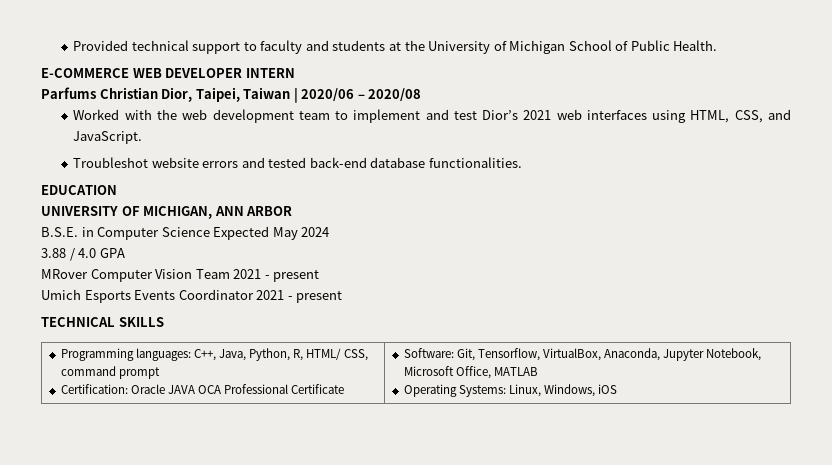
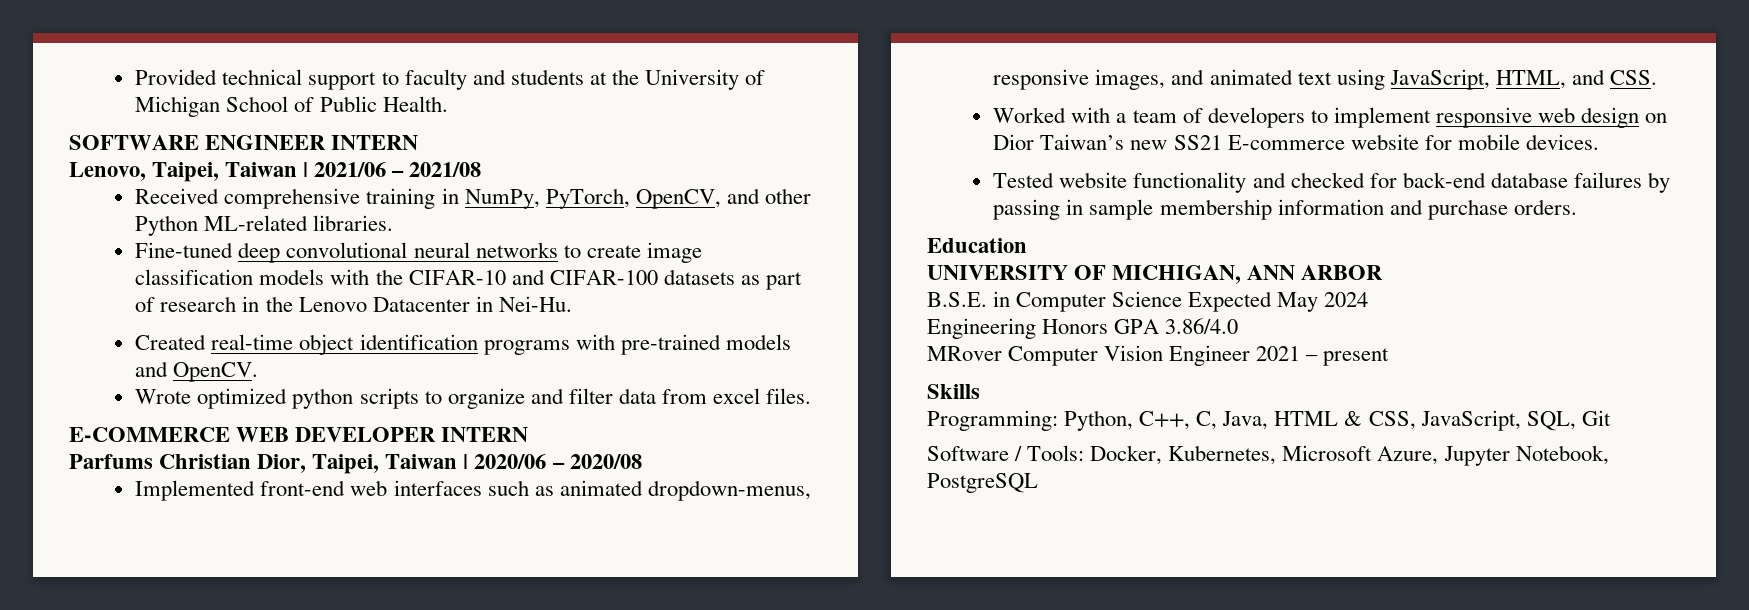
(718, 45) none -> [69,135,419,150] [69,162,482,182] [135,188,811,209] [135,215,394,236] [135,242,702,263] [135,269,802,290] [135,296,572,312] [135,334,791,355] [135,361,259,382] [135,388,812,409] // SOFTWARE ENGINEER INTERN // Lenovo, Taipei, Taiwan | 2021/06 – 2021/08 // Received comprehensive training in NumPy, PyTorch, OpenCV, and other Python ML-related libraries. // Fine-tuned deep convolutional neural networks to create image classification models with the CIFAR-10 and CIFAR-100 datasets as part of research in the Lenovo Datacenter in Nei-Hu. // Created real-time object identification programs with pre-trained models and OpenCV. // Wrote optimized python scripts to organize and filter data from excel files.
[73,109,791,123] [73,131,143,144] [73,157,522,168] [41,185,117,195] Worked with the web development team to implement and test Dior’s 2021 web interfaces using HTML, CSS, and JavaScript. // Troubleshot website errors and tested back-end database functionalities. // EDUCATION -> [135,480,811,501] [993,69,1657,90] [993,107,1668,128] [993,134,1599,150] [993,172,1670,193] [993,199,1577,220] [927,238,1027,253] Implemented front-end web interfaces such as animated dropdown-menus, responsive images, and animated text using JavaScript, HTML, and CSS. // Worked with a team of developers to implement responsive web design on Dior Taiwan’s new SS21 E-commerce website for mobile devices. // Tested website functionality and checked for back-end database failures by passing in sample membership information and purchase orders. // Education
[41,248,97,261] 3.88 / 4.0 -> [927,318,1109,339] Engineering Honors
(125, 253) none -> [1165,318,1239,334] 3.86/4.0
[195,269,320,282] [41,289,343,303] [41,317,164,327] [60,348,369,361] [60,366,160,379] [60,384,345,394] [403,348,762,361] [403,366,538,379] [403,384,618,397] Team 2021 - present // Umich Esports Events Coordinator 2021 - present // TECHNICAL SKILLS // Programming languages: C++, Java, Python, R, HTML/ CSS, command prompt // Certification: Oracle JAVA OCA Professional Certificate | Software: Git, Tensorflow, VirtualBox, Anaconda, Jupyter Notebook, Microsoft Office, MATLAB // Operating Systems: Linux, Windows, iOS -> [1169,345,1390,366] [927,384,980,399] [927,410,1611,431] [927,445,1609,466] [927,473,1038,493] Engineer 2021 – present // Skills // Programming: Python, C++, C, Java, HTML & CSS, JavaScript, SQL, Git // Software / Tools: Docker, Kubernetes, Microsoft Azure, Jupyter Notebook, PostgreSQL

